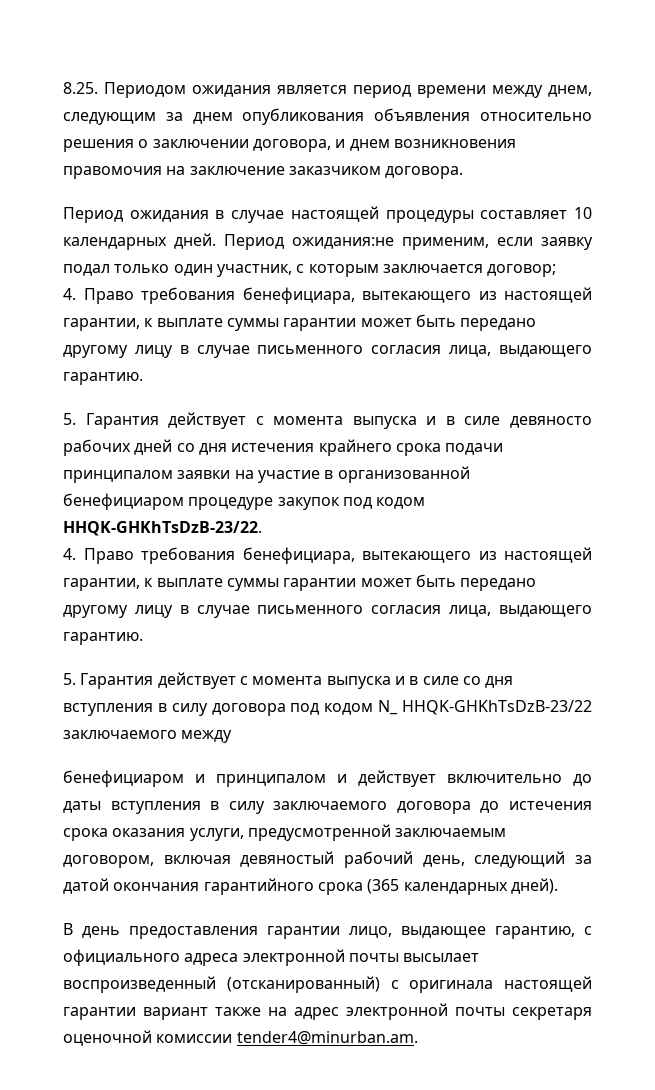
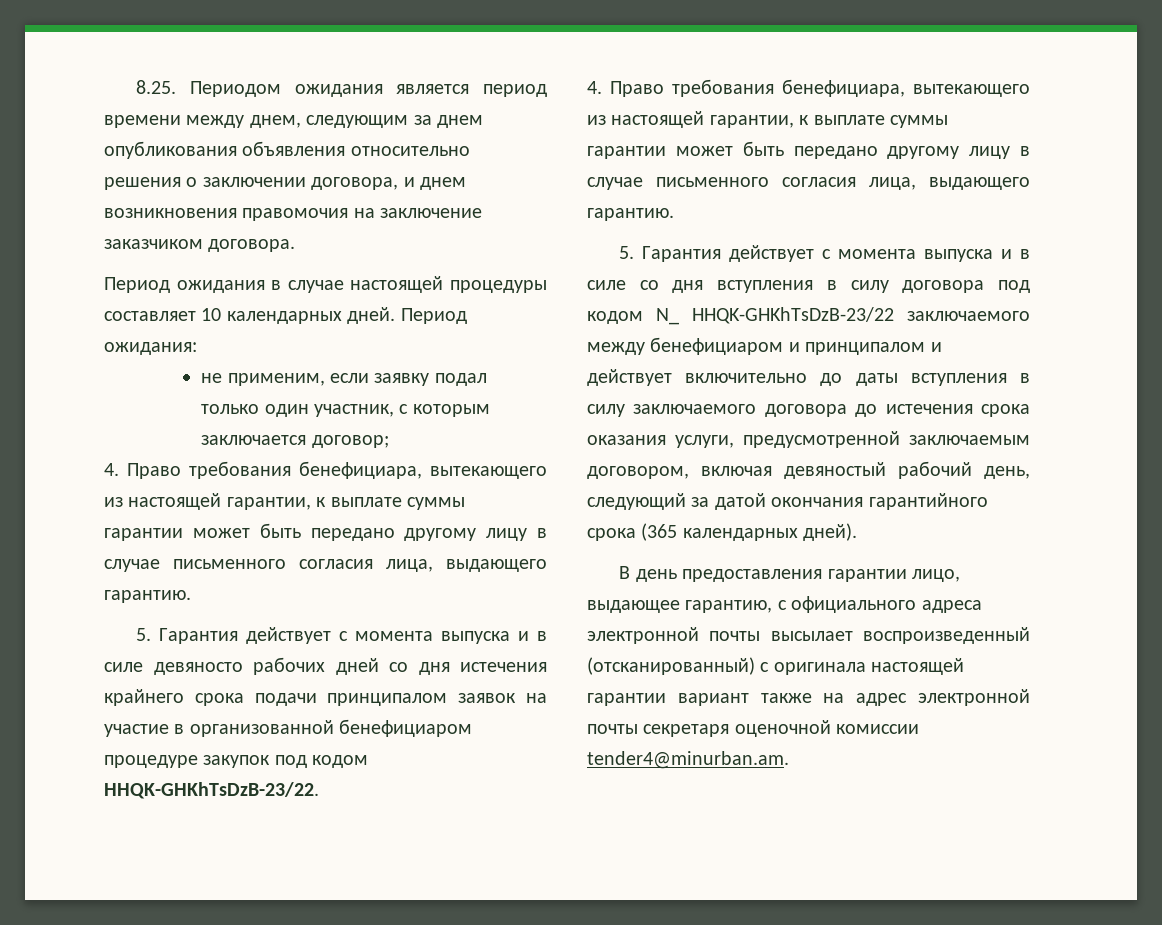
[292,237,394,249] ожидания:не -> [104,342,197,355] [201,373,223,383] ожидания: // не
[177,470,231,479] заявки -> [458,693,517,703] заявок
(233, 736) // -> (645, 348) none

